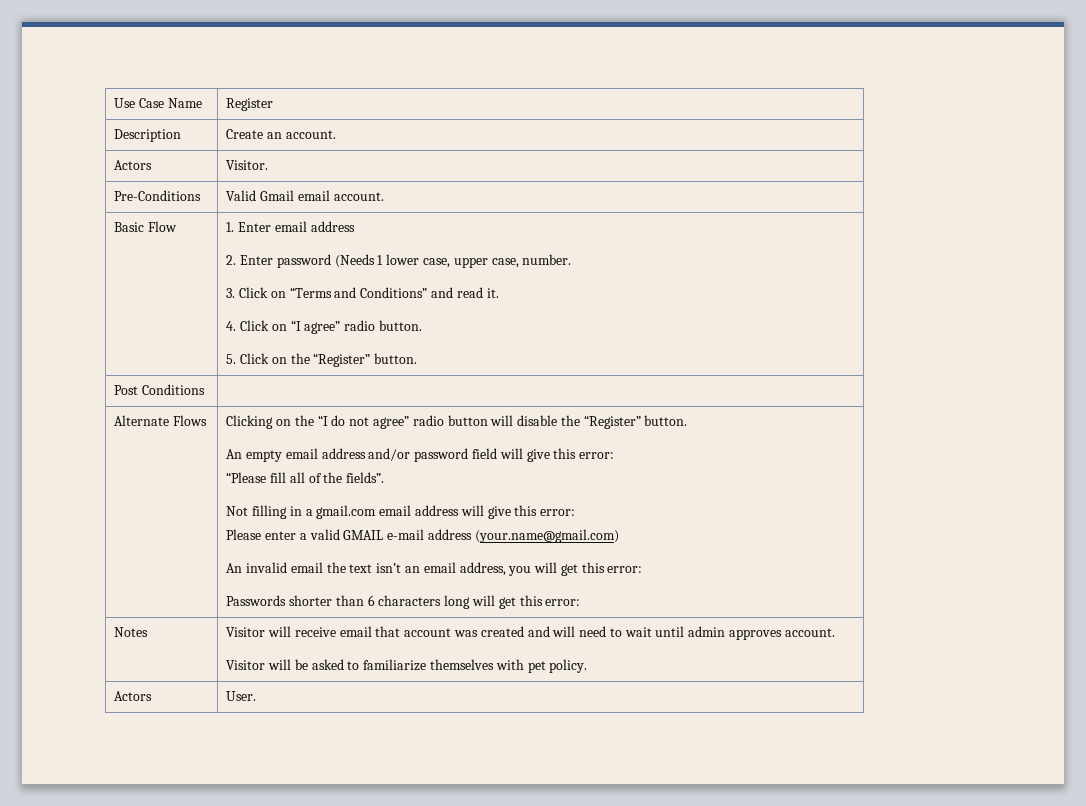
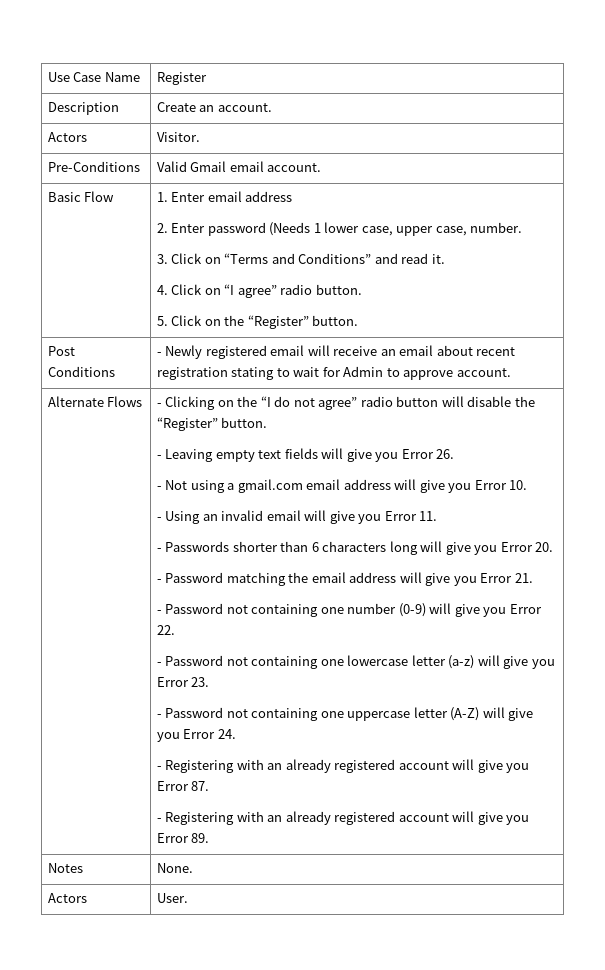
(206, 389) none -> [156,345,516,359] [156,366,511,380] - Newly registered email will receive an email about recent registration stating to wait for Admin to approve account.
(208, 420) none -> [156,403,162,407] -
[226,448,615,462] [226,472,385,483] [226,505,302,519] An empty email address and/or password field will give this error: // “Please fill all of the fields”. // Not filling in -> [156,448,455,462] [156,480,225,493] - Leaving empty text fields will give you Error 26. // - Not using
[514,505,576,516] [226,529,619,543] [226,562,643,576] this error: // Please enter a valid GMAIL e-mail address (your.name@gmail.com) // An invalid email the text isn’t an email address, you will get this error: // -> [448,480,528,493] [156,510,438,524] [156,548,162,552] you Error 10. // - Using an invalid email will give you Error 11. // -
[498,595,581,609] [114,627,149,637] [226,626,835,640] [226,659,588,673] get this error: // Notes | Visitor will receive email that account was created and will need to wait until admin approves account. // Visitor will be asked to familiarize themselves with pet policy. -> [445,542,554,555] [156,572,533,586] [156,603,542,617] [156,625,175,635] [156,655,555,669] [156,677,210,687] [156,707,534,721] [156,729,236,742] [156,759,530,773] [156,781,210,791] [156,811,530,825] [156,833,210,843] [47,863,83,873] [156,863,193,873] give you Error 20. // - Password matching the email address will give you Error 21. // - Password not containing one number (0-9) will give you Error 22. // - Password not containing one lowercase letter (a-z) will give you Error 23. // - Password not containing one uppercase letter (A-Z) will give you Error 24. // - Registering with an already registered account will give you Error 87. // - Registering with an already registered account will give you Error 89. // Notes | None.

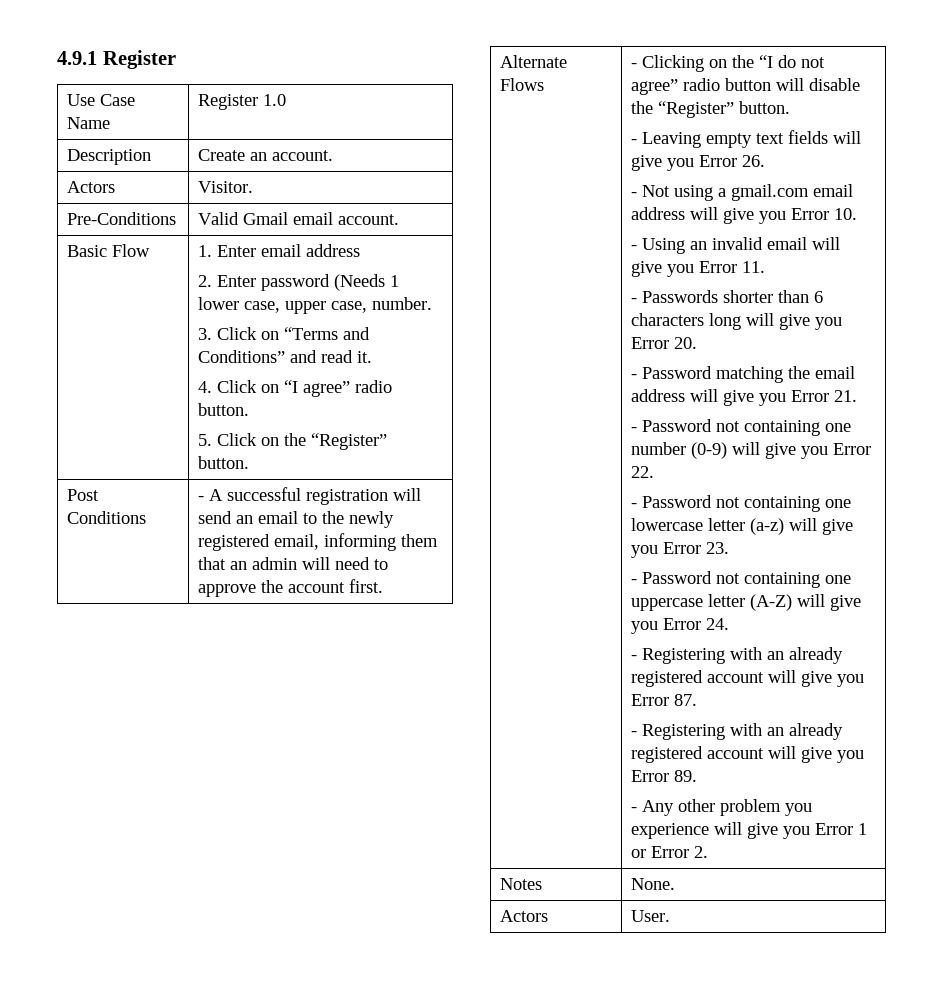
(47, 77) none -> [57,50,176,69] 4.9.1 Register //
(207, 78) none -> [263,94,287,106] 1.0
[165,345,516,359] [156,366,511,380] Newly registered email will receive an email about recent registration stating to wait for Admin to approve account. -> [209,487,422,505] [198,511,395,528] [198,533,439,551] [198,557,389,570] [198,579,384,597] A successful registration will send an email to the newly registered email, informing them that an admin will need to approve the account first.
(210, 838) none -> [631,799,813,816] [631,822,868,839] [631,846,709,858] // - Any other problem you experience will give you Error 1 or Error 2.

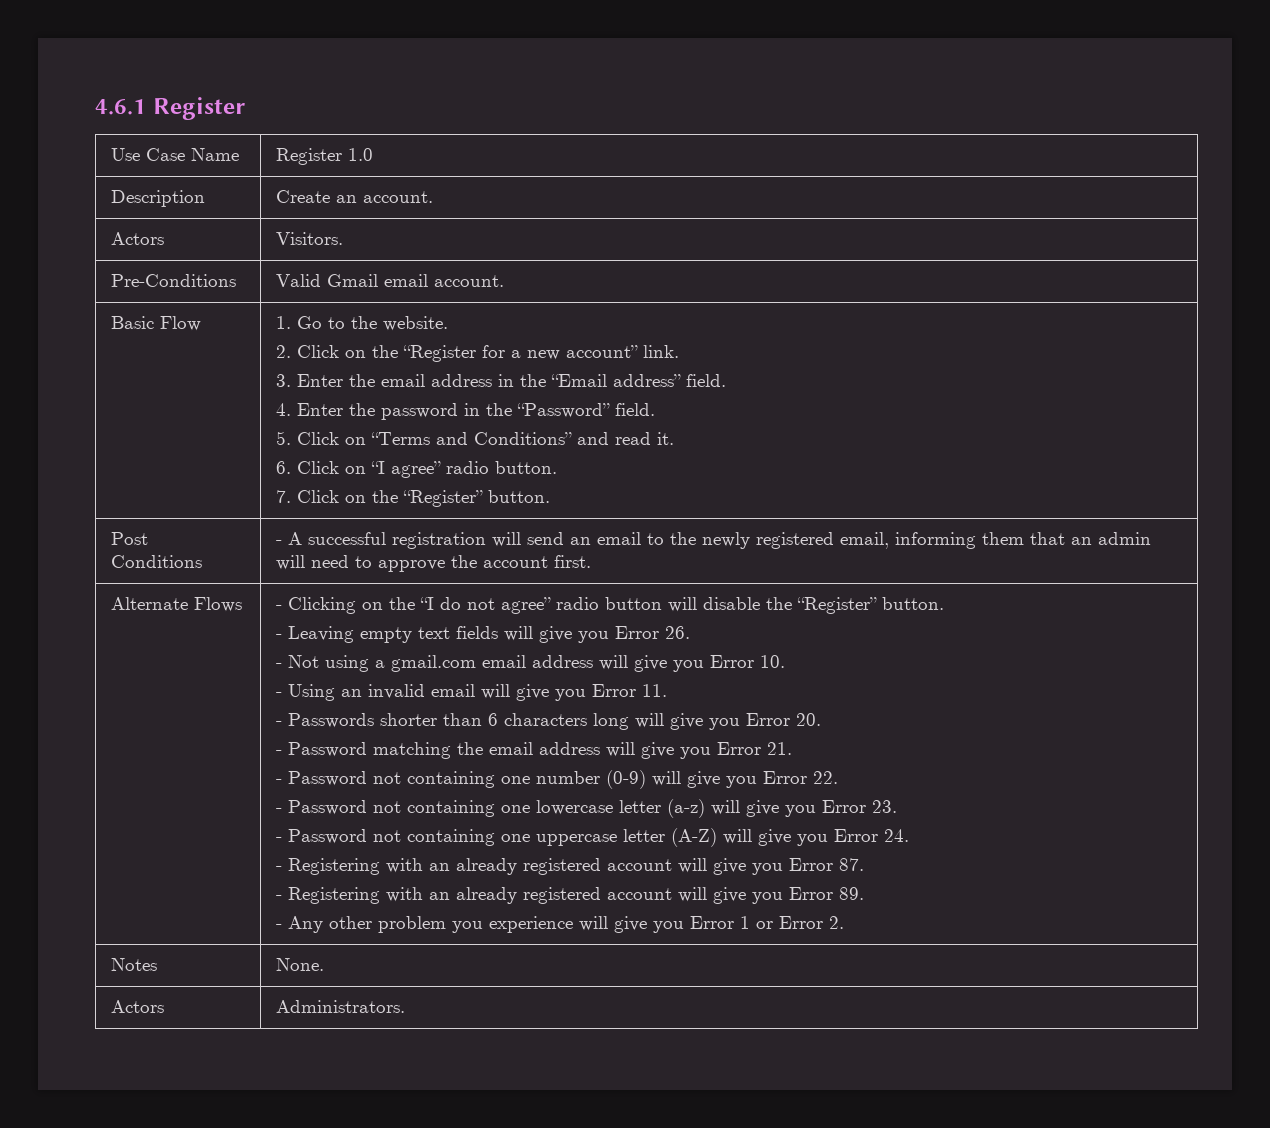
[57,51,97,65] 4.9.1 -> [95,99,146,115] 4.6.1
[198,181,254,193] Visitor. -> [276,232,344,245] Visitors.
[217,244,361,257] [198,274,400,291] [198,297,433,314] [198,328,213,340] Enter email address // 2. Enter password (Needs 1 lower case, upper case, number. // 3. -> [297,316,449,331] [276,345,680,362] [276,374,727,387] [276,403,656,420] [276,431,292,445] Go to the website. // 2. Click on the “Register for a new account” link. // 3. Enter the email address in the “Email address” field. // 4. Enter the password in the “Password” field. // 5.
[198,381,213,393] 4. -> [276,461,292,474] 6.
[198,434,213,446] 5. -> [276,490,292,503] 7.
[631,910,671,922] User. -> [276,1000,406,1013] Administrators.

